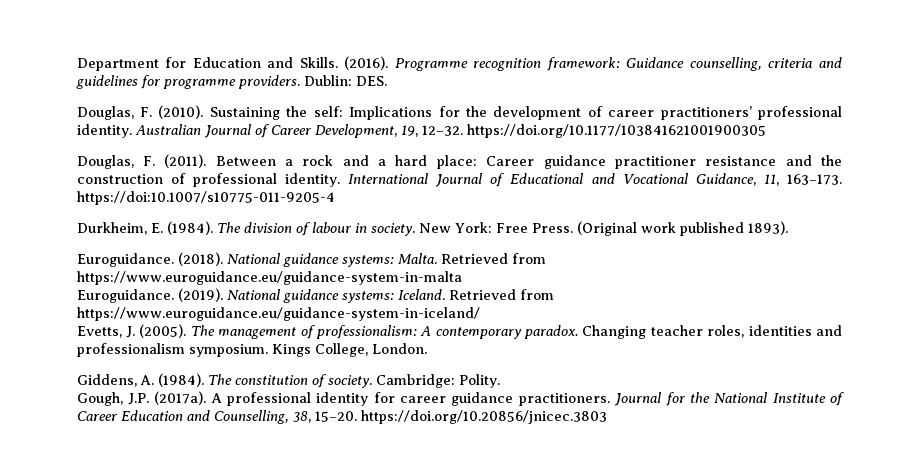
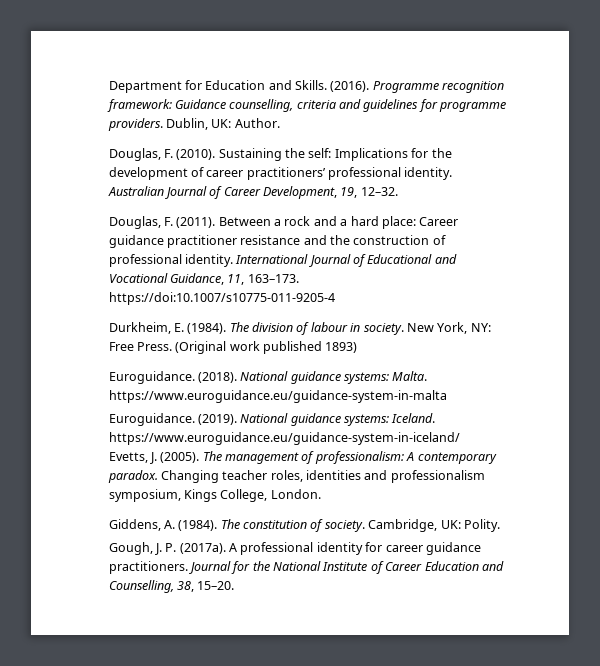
[303,75,387,86] Dublin: DES. -> [165,118,280,130] Dublin, UK: Author.
[466,124,766,138] https://doi.org/10.1177/103841621001900305 -> (398, 191) none
[454,222,492,233] York: -> [437,322,491,334] York, NY:
[747,221,788,235] 1893). -> [325,342,358,353] 1893)
[440,253,546,264] Retrieved from -> (428, 376) none
[448,289,554,300] Retrieved from -> (436, 418) none
[188,344,268,357] symposium. -> [108,489,181,502] symposium,
[375,374,455,388] Cambridge: -> [368,519,461,532] Cambridge, UK:
[127,393,149,405] J.P. -> [154,543,177,555] J. P.
[360,410,607,424] https://doi.org/10.20856/jnicec.3803 -> (235, 585) none

